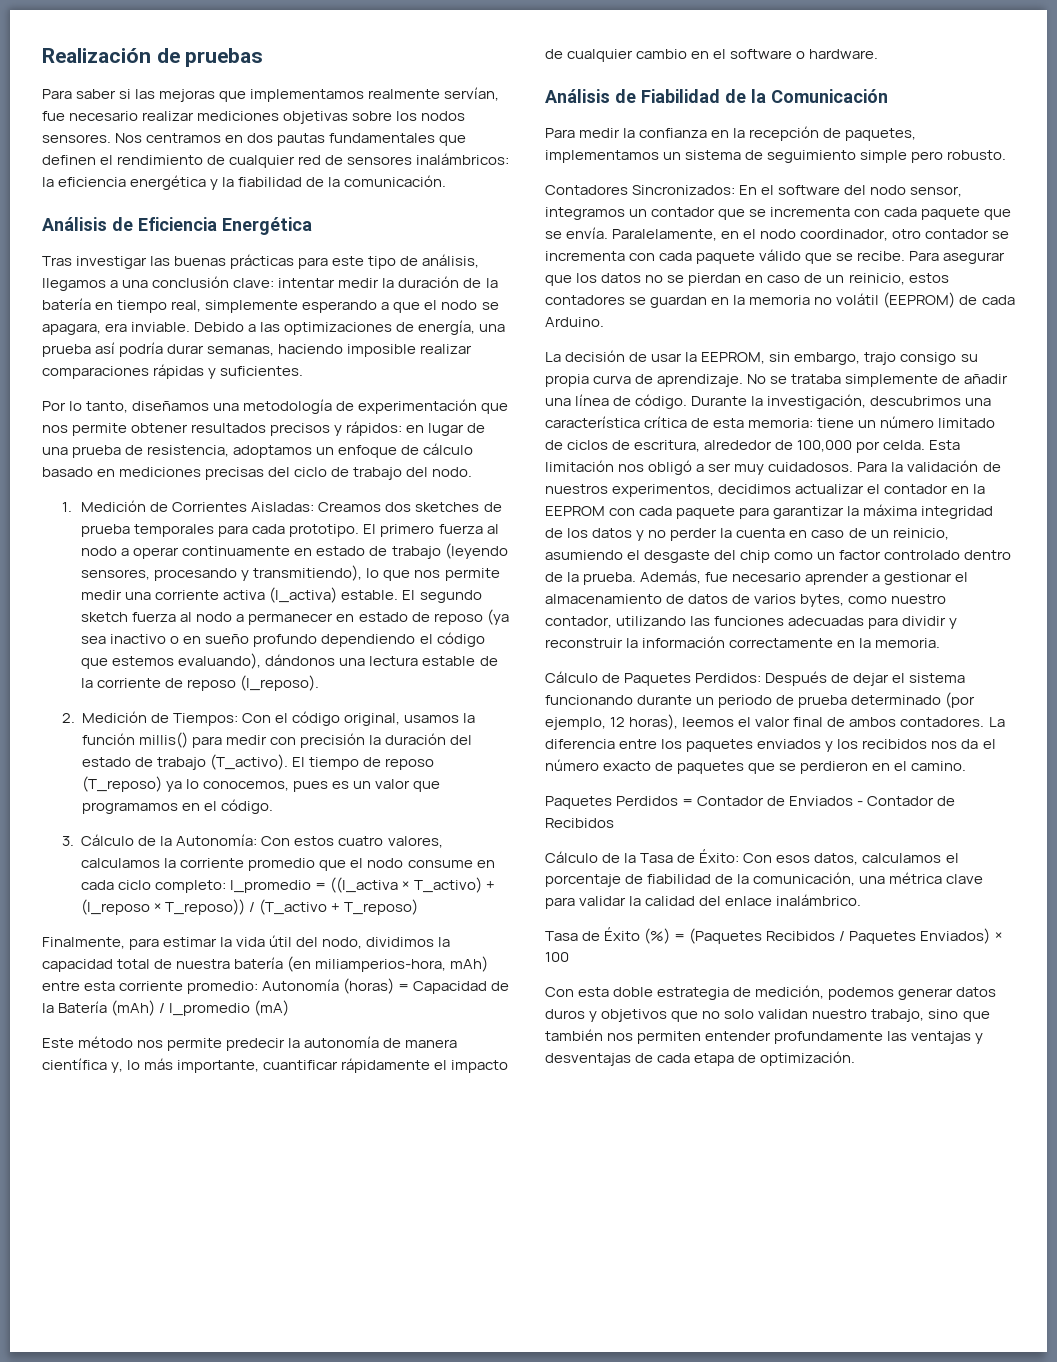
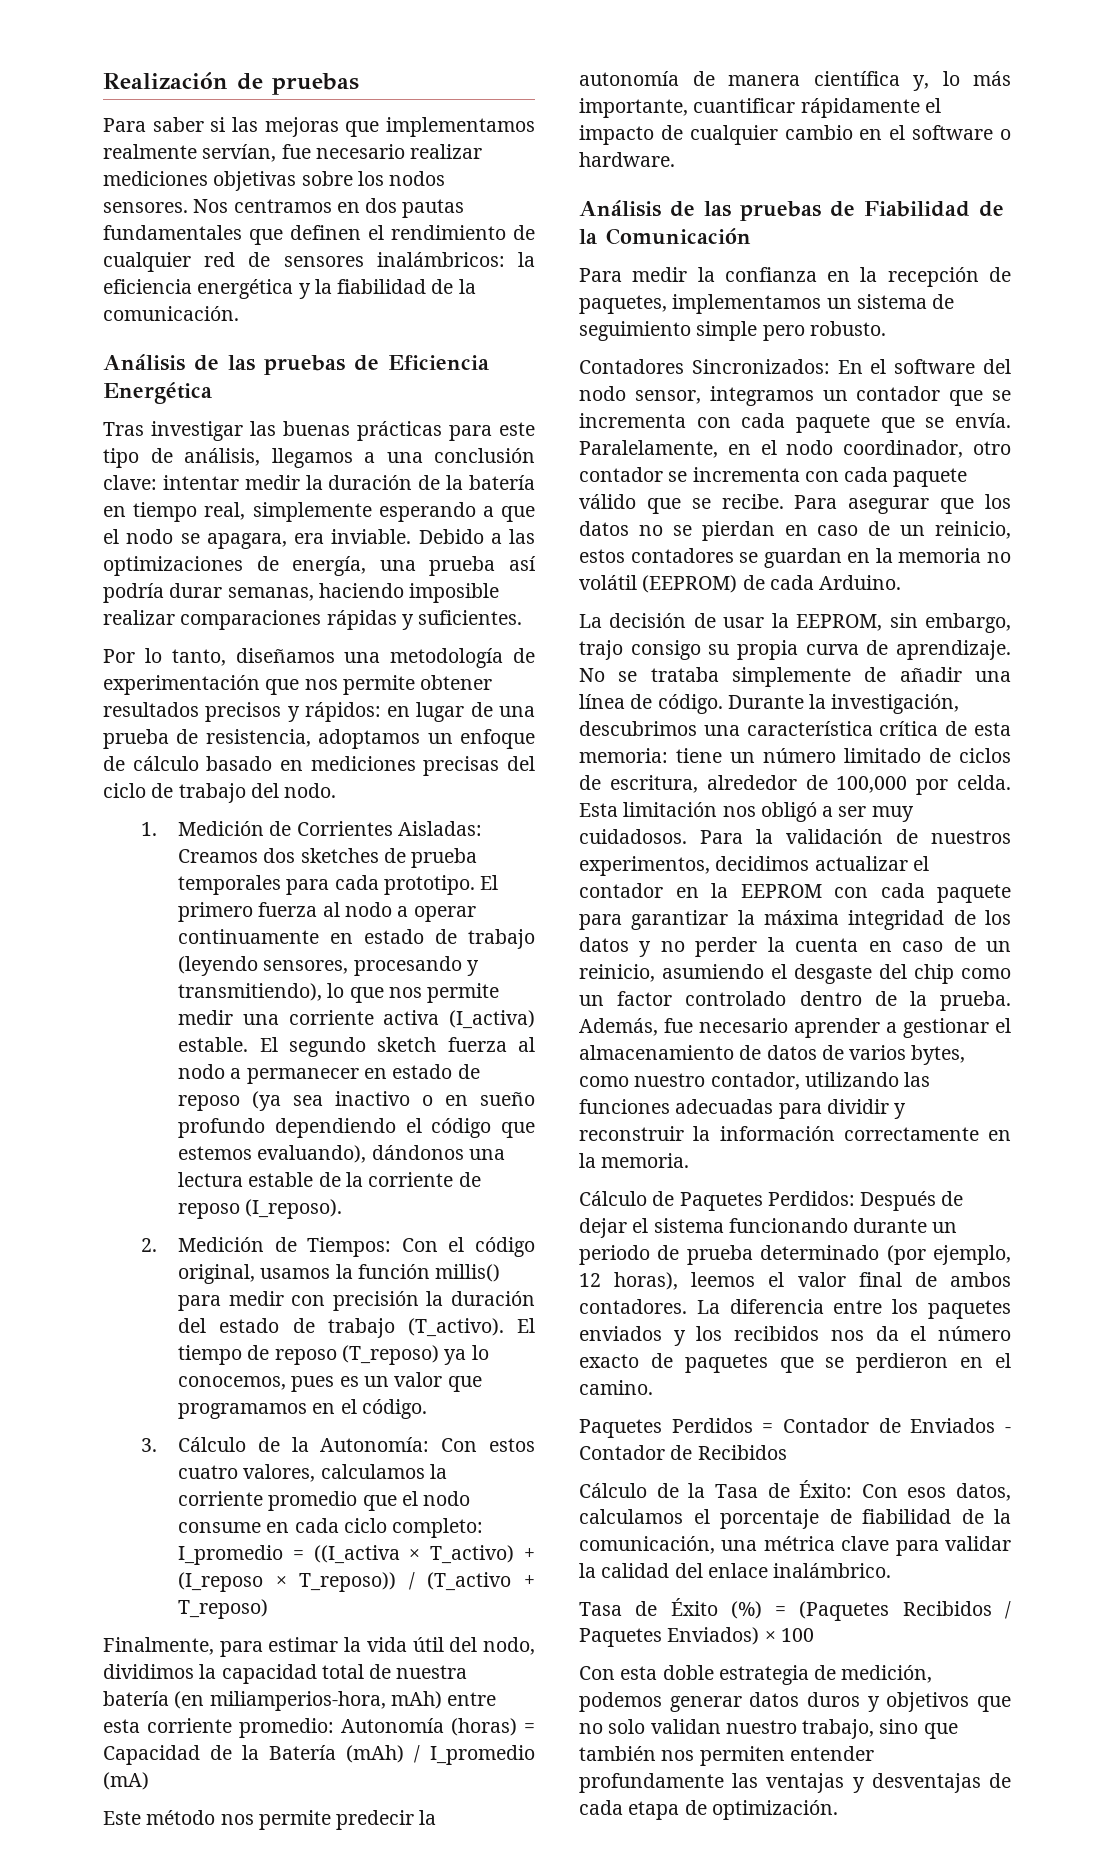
(133, 224) none -> [228,355,379,375] las pruebas de
(636, 96) none -> [704,201,855,221] las pruebas de

